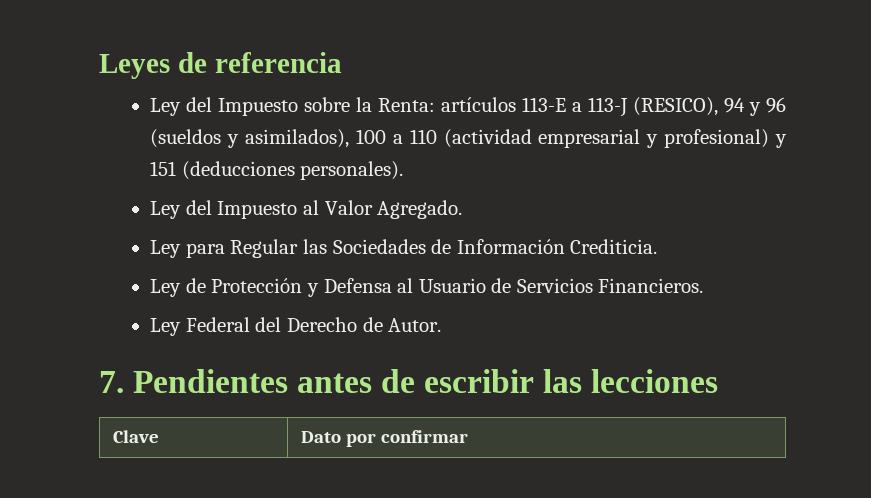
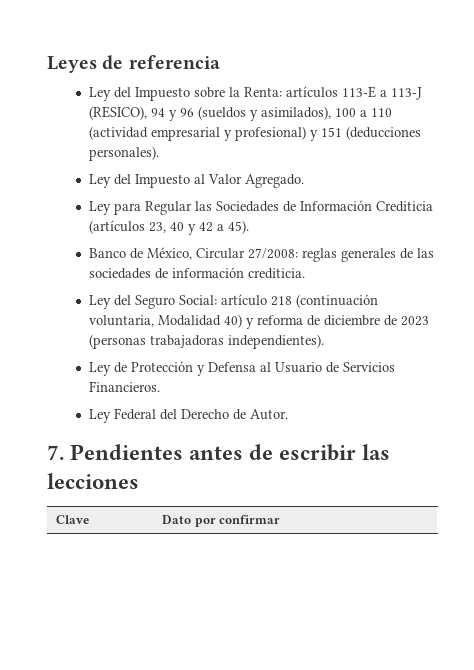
[570,239,658,254] Crediticia. -> [376,201,434,212] [89,220,250,235] [89,247,435,262] [89,267,306,279] [89,294,379,309] [89,314,430,329] [89,334,325,349] Crediticia (artículos 23, 40 y 42 a 45). // Banco de México, Circular 27/2008: reglas generales de las sociedades de información crediticia. // Ley del Seguro Social: artículo 218 (continuación voluntaria, Modalidad 40) y reforma de diciembre de 2023 (personas trabajadoras independientes).

